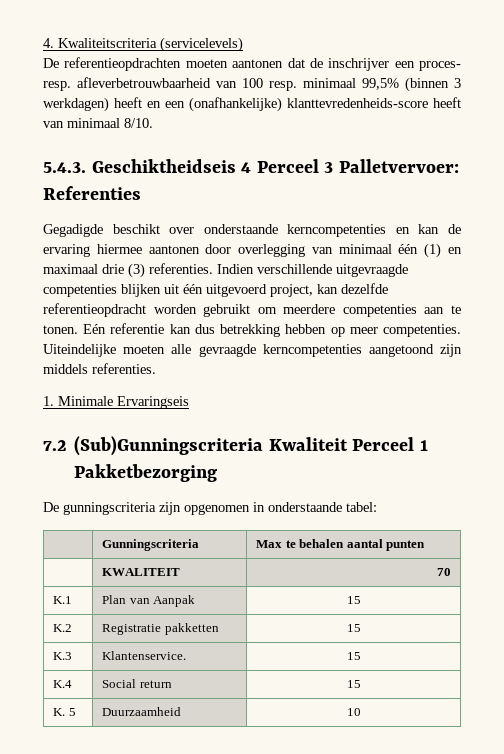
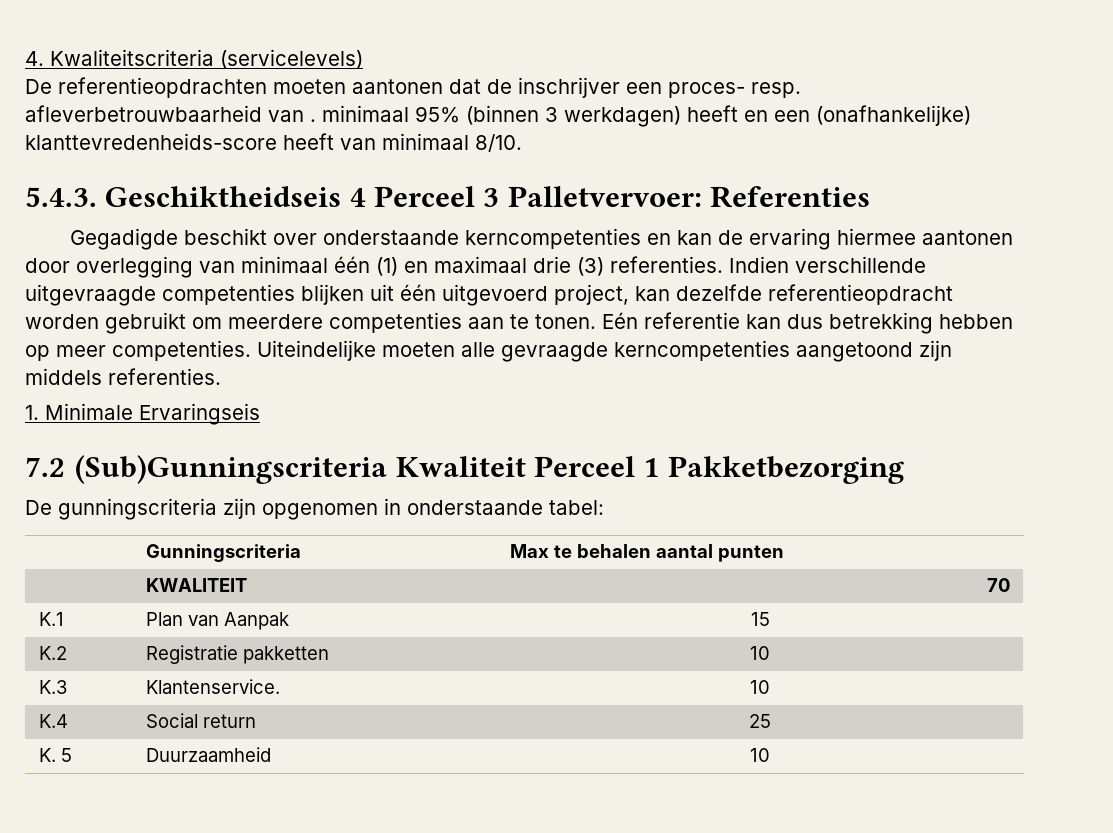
[242,78,399,91] 100 resp. minimaal 99,5% -> [310,105,460,123] . minimaal 95%
[346,624,361,632] 15 -> [749,646,770,660] 10
[346,652,361,660] 15 -> [749,680,770,694] 10
[346,680,361,688] 15 -> [748,714,771,728] 25

